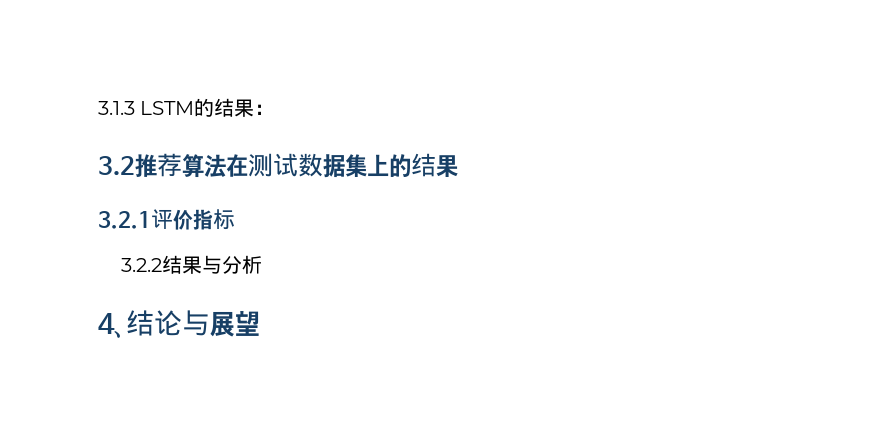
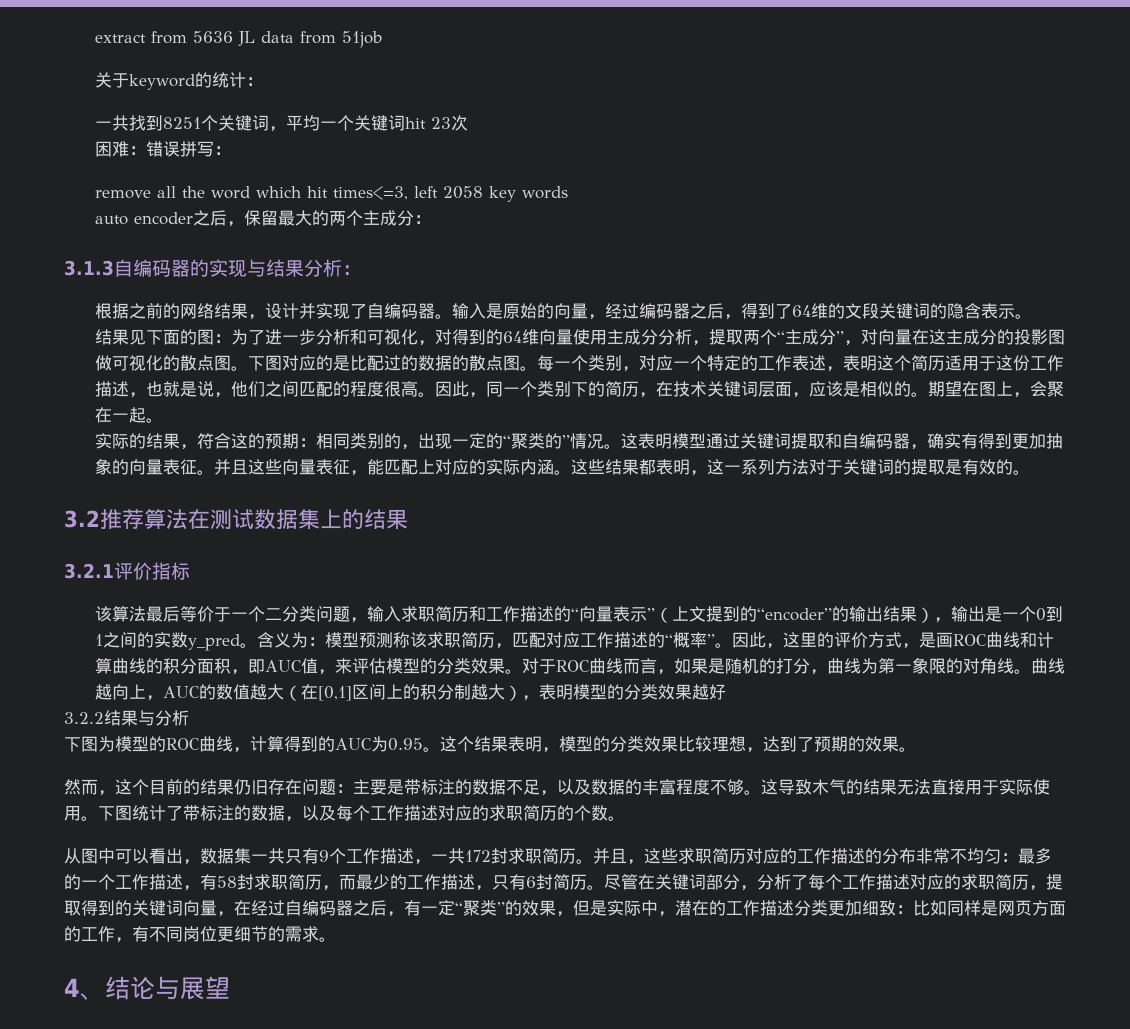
[98,98,275,117] 3.1.3 LSTM的结果： -> [95,31,383,48] [95,72,264,90] [95,115,469,132] [95,141,232,157] [95,186,569,202] [95,210,432,227] [64,259,361,277] [95,303,1033,320] [95,329,1066,346] [95,355,1065,372] [95,381,1065,398] [95,407,164,423] [95,433,1064,450] [95,458,1031,476] extract from 5636 JL data from 51job // 关于keyword的统计： // 一共找到8251个关键词，平均一个关键词hit 23次 // 困难：错误拼写： // remove all the word which hit times<=3, left 2058 key words // auto encoder之后，保留最大的两个主成分： // 3.1.3自编码器的实现与结果分析： // 根据之前的网络结果，设计并实现了自编码器。输入是原始的向量，经过编码器之后，得到了64维的文段关键词的隐含表示。 // 结果见下面的图：为了进一步分析和可视化，对得到的64维向量使用主成分分析，提取两个“主成分”，对向量在这主成分的投影图做可视化的散点图。下图对应的是比配过的数据的散点图。每一个类别，对应一个特定的工作表述，表明这个简历适用于这份工作描述，也就是说，他们之间匹配的程度很高。因此，同一个类别下的简历，在技术关键词层面，应该是相似的。期望在图上，会聚在一起。 // 实际的结果，符合这的预期：相同类别的，出现一定的“聚类的”情况。这表明模型通过关键词提取和自编码器，确实有得到更加抽象的向量表征。并且这些向量表征，能匹配上对应的实际内涵。这些结果都表明，这一系列方法对于关键词的提取是有效的。
[121,255,263,274] 3.2.2结果与分析 -> [95,606,1064,623] [95,632,1055,651] [95,657,1066,675] [95,684,727,701] [64,710,189,726] [64,736,916,753] [64,779,1050,796] [64,805,625,822] [64,848,1052,865] [64,874,1063,891] [64,900,1066,917] [64,926,336,943] 该算法最后等价于一个二分类问题，输入求职简历和工作描述的“向量表示”（上文提到的“encoder”的输出结果），输出是一个0到1之间的实数y_pred。含义为：模型预测称该求职简历，匹配对应工作描述的“概率”。因此，这里的评价方式，是画ROC曲线和计算曲线的积分面积，即AUC值，来评估模型的分类效果。对于ROC曲线而言，如果是随机的打分，曲线为第一象限的对角线。曲线越向上，AUC的数值越大（在[0,1]区间上的积分制越大），表明模型的分类效果越好 // 3.2.2结果与分析 // 下图为模型的ROC曲线，计算得到的AUC为0.95。这个结果表明，模型的分类效果比较理想，达到了预期的效果。 // 然而，这个目前的结果仍旧存在问题：主要是带标注的数据不足，以及数据的丰富程度不够。这导致木气的结果无法直接用于实际使用。下图统计了带标注的数据，以及每个工作描述对应的求职简历的个数。 // 从图中可以看出，数据集一共只有9个工作描述，一共172封求职简历。并且，这些求职简历对应的工作描述的分布非常不均匀：最多的一个工作描述，有58封求职简历，而最少的工作描述，只有6封简历。尽管在关键词部分，分析了每个工作描述对应的求职简历，提取得到的关键词向量，在经过自编码器之后，有一定“聚类”的效果，但是实际中，潜在的工作描述分类更加细致：比如同样是网页方面的工作，有不同岗位更细节的需求。

